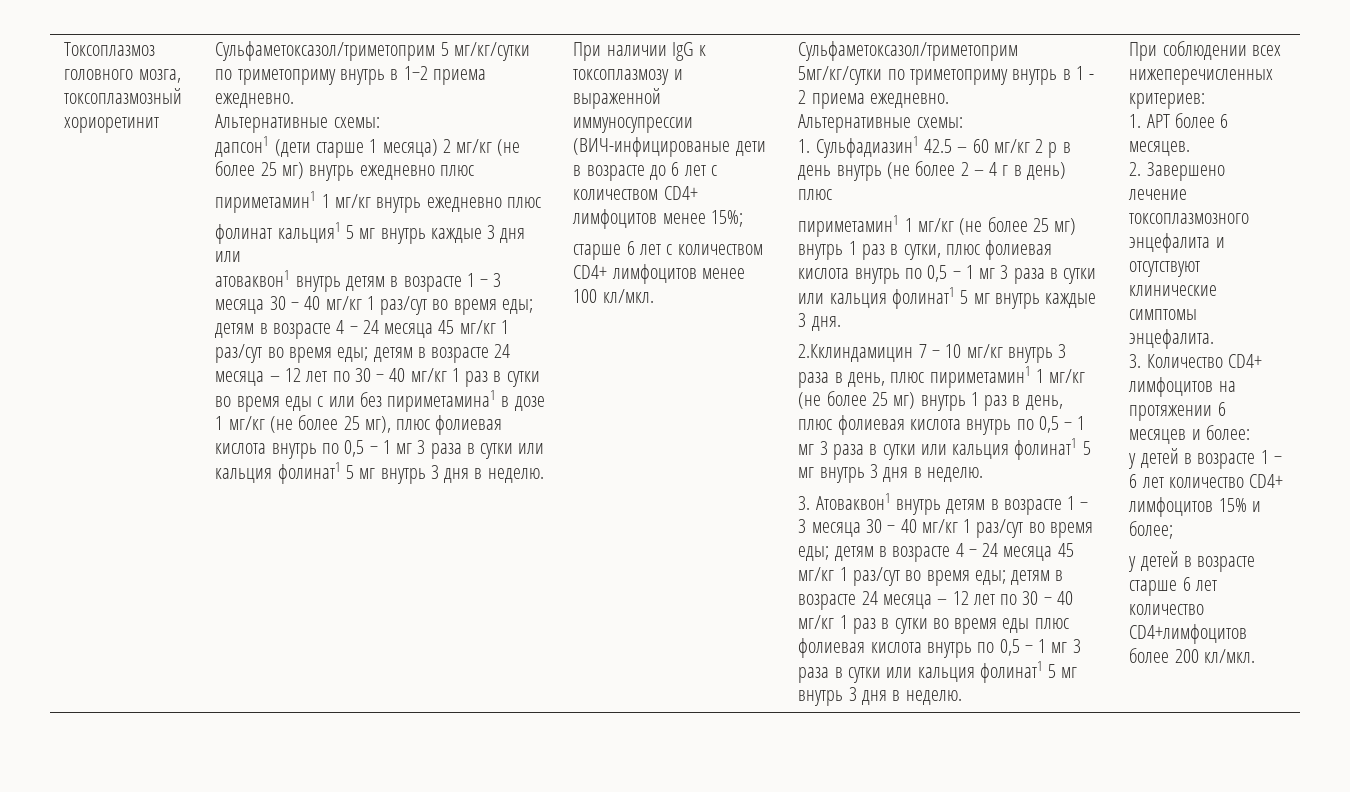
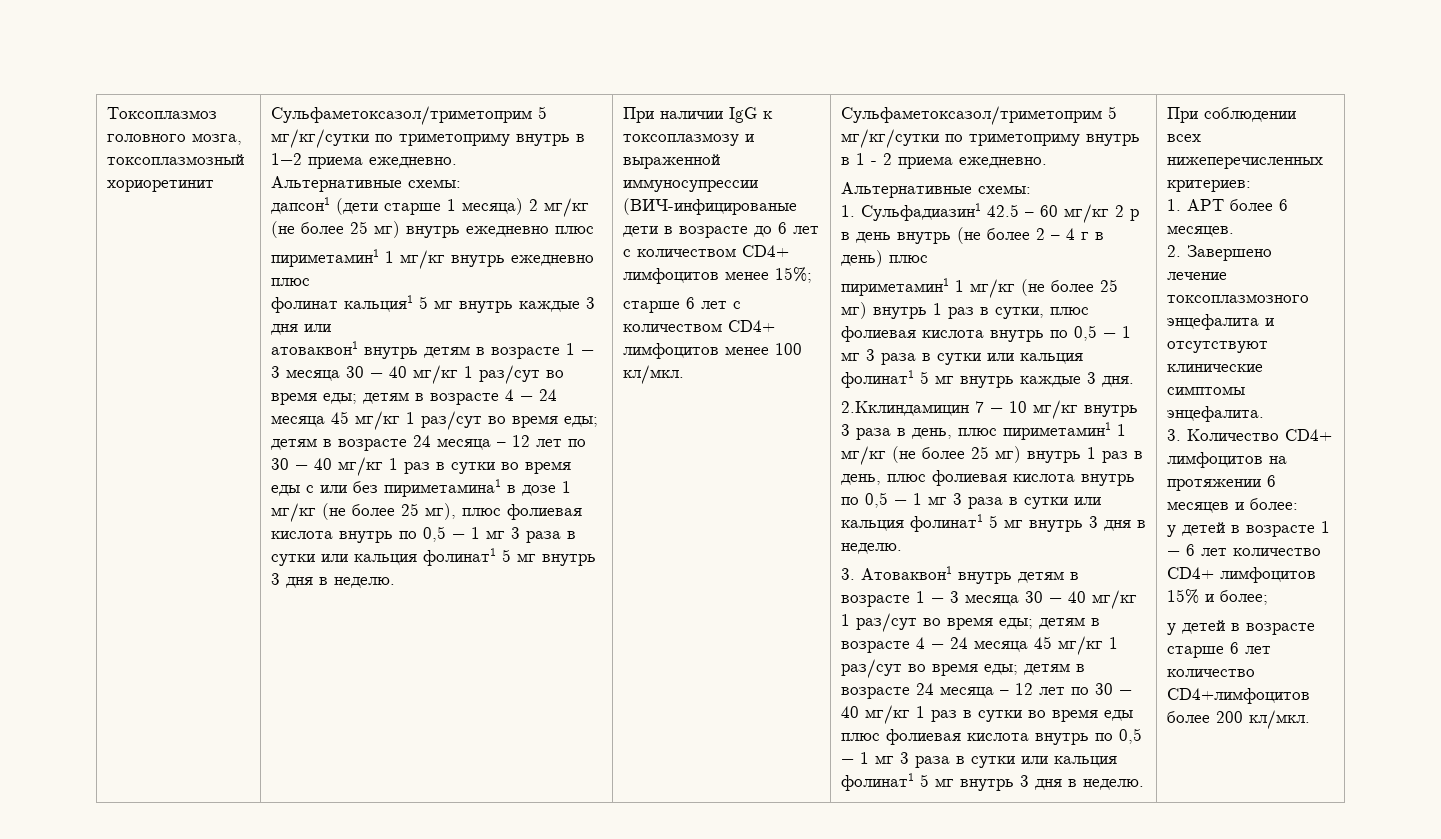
[798,66,883,85] 5мг/кг/сутки -> [1107,106,1117,119] [840,129,939,148] 5 мг/кг/сутки

